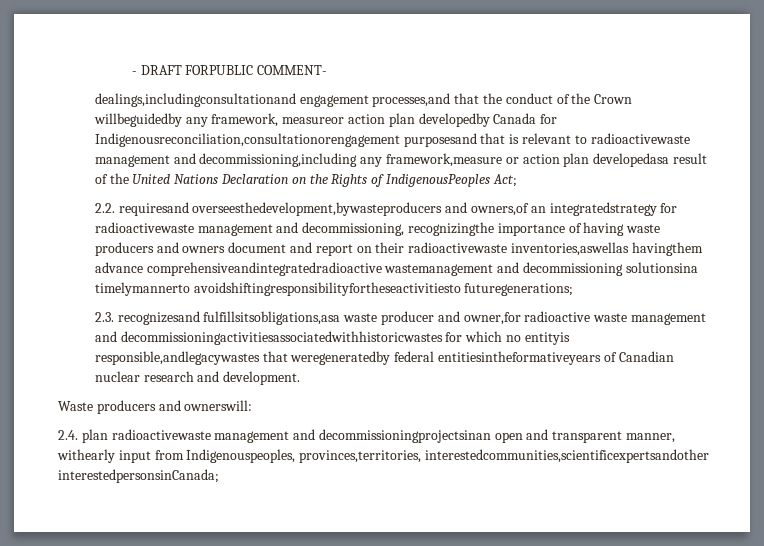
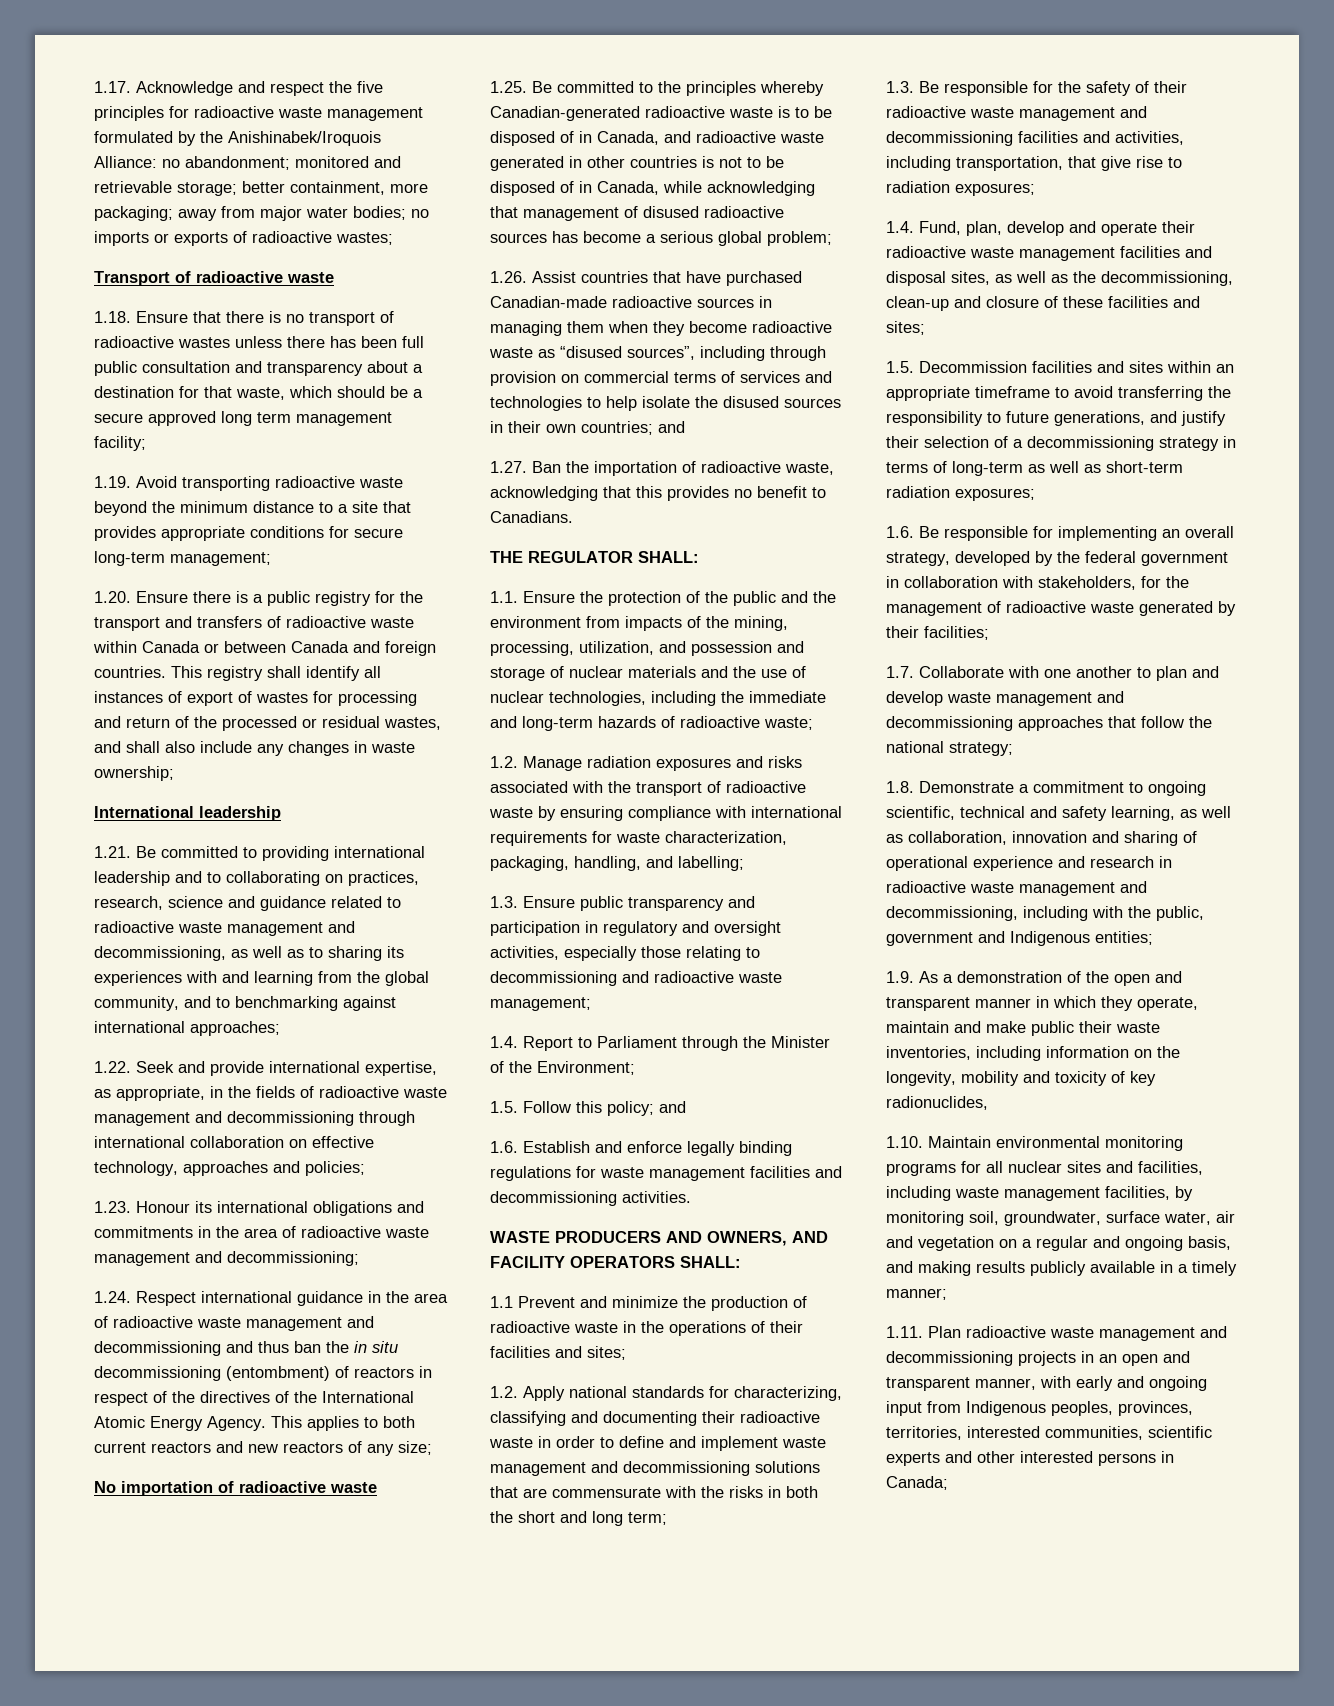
[131,65,328,75] [94,93,633,107] [93,113,558,127] [94,133,690,147] [94,153,707,167] [94,173,517,187] [94,202,678,216] [94,222,661,236] [94,242,703,256] [94,262,698,276] [94,282,574,296] [94,311,706,325] [94,331,570,345] [94,351,674,365] [94,371,301,385] [58,400,253,414] [58,429,676,443] [57,449,709,463] [58,469,219,483] - DRAFT FORPUBLIC COMMENT- // dealings,includingconsultationand engagement processes,and that the conduct of the Crown willbeguidedby any framework, measureor action plan developedby Canada for Indigenousreconciliation,consultationorengagement purposesand that is relevant to radioactivewaste management and decommissioning,including any framework,measure or action plan developedasa result of the United Nations Declaration on the Rights of IndigenousPeoples Act; // 2.2. requiresand overseesthedevelopment,bywasteproducers and owners,of an integratedstrategy for radioactivewaste management and decommissioning, recognizingthe importance of having waste producers and owners document and report on their radioactivewaste inventories,aswellas havingthem advance comprehensiveandintegratedradioactive wastemanagement and decommissioning solutionsina timelymannerto avoidshiftingresponsibilityfortheseactivitiesto futuregenerations; // 2.3. recognizesand fulfillsitsobligations,asa waste producer and owner,for radioactive waste management and decommissioningactivitiesassociatedwithhistoricwastes for which no entityis responsible,andlegacywastes that weregeneratedby federal entitiesintheformativeyears of Canadian nuclear research and development. // Waste producers and ownerswill: // 2.4. plan radioactivewaste management and decommissioningprojectsinan open and transparent manner, withearly input from Indigenouspeoples, provinces,territories, interestedcommunities,scientificexpertsandother interestedpersonsinCanada; -> [94,81,383,96] [94,106,423,121] [94,131,381,146] [94,156,401,170] [94,181,428,196] [94,206,429,221] [94,231,393,246] [94,271,334,286] [94,311,394,326] [94,336,424,348] [94,361,423,376] [94,386,423,400] [94,411,392,426] [94,436,146,451] [94,476,403,491] [94,501,411,516] [94,526,403,541] [94,551,271,566] [94,591,423,606] [94,616,414,631] [93,641,436,656] [94,666,381,681] [94,691,417,706] [94,716,441,731] [94,741,415,756] [94,766,174,781] [94,806,281,821] [94,846,425,861] [94,871,419,886] [94,896,401,911] [94,921,355,936] [94,946,404,961] [94,971,429,986] [94,996,396,1011] [94,1021,280,1036] [94,1061,437,1076] [94,1086,447,1101] [94,1111,415,1126] [94,1136,374,1148] [94,1161,365,1176] [94,1201,424,1216] [94,1226,429,1238] [94,1251,359,1266] [94,1291,448,1306] [94,1316,374,1331] [94,1341,398,1356] [94,1366,432,1381] [94,1391,414,1406] [94,1416,415,1431] [94,1441,432,1456] [94,1481,377,1496] [490,81,824,96] [490,106,832,121] [490,131,824,146] [490,156,784,171] [490,181,815,196] [490,206,784,221] [490,231,832,246] [490,271,802,286] [490,296,772,308] [490,321,832,336] [489,346,826,361] [490,371,832,386] [490,396,841,411] [490,421,685,435] [490,461,834,476] [490,486,826,501] [490,511,573,523] [490,551,699,563] [490,591,836,606] [490,616,788,631] [490,641,804,656] [490,666,806,681] [490,691,826,706] [490,716,813,731] [490,756,802,771] [490,781,806,796] [489,806,842,821] [490,831,787,846] [490,856,744,871] [490,896,755,911] [490,921,781,936] [490,946,760,961] [490,971,782,986] [490,997,591,1011] [490,1036,830,1051] [490,1061,635,1075] [490,1101,686,1116] [490,1141,792,1156] [490,1166,842,1181] [490,1191,691,1206] [490,1231,828,1246] [490,1256,741,1268] [490,1296,807,1311] [490,1321,803,1336] [490,1346,626,1360] [490,1386,842,1401] [490,1411,820,1426] [489,1436,826,1451] [490,1461,820,1476] [490,1486,818,1498] [490,1511,667,1526] [886,81,1187,96] [886,106,1147,121] [886,131,1184,146] [886,156,1182,171] [886,181,1035,196] [886,221,1195,236] [886,246,1212,261] [886,271,1233,286] [886,296,1200,311] [886,321,925,335] [886,361,1234,373] [886,386,1231,401] [886,411,1226,426] [886,436,1236,451] [886,461,1183,476] [886,486,1035,501] [886,526,1234,541] [886,551,1228,566] [886,576,1189,590] [886,601,1236,616] [886,626,989,640] [886,666,1219,681] [886,691,1124,706] [886,716,1212,731] [886,741,1013,756] [886,781,1206,796] [886,806,1231,821] [886,831,1197,846] [886,856,1172,871] [886,881,1147,896] [886,906,1204,921] [886,931,1153,946] [886,971,1182,986] [886,996,1198,1011] [886,1021,1160,1036] [886,1046,1180,1061] [886,1071,1156,1086] [886,1096,988,1110] [886,1136,1183,1151] [886,1161,1203,1176] [886,1186,1193,1201] [886,1211,1235,1226] [886,1236,1231,1251] [886,1261,1237,1276] [886,1288,947,1300] [886,1326,1227,1341] [886,1351,1190,1366] [886,1376,1207,1391] [886,1401,1193,1416] [886,1426,1212,1440] [886,1451,1174,1466] [886,1476,948,1490] 1.17. Acknowledge and respect the five principles for radioactive waste management formulated by the Anishinabek/Iroquois Alliance: no abandonment; monitored and retrievable storage; better containment, more packaging; away from major water bodies; no imports or exports of radioactive wastes; // Transport of radioactive waste // 1.18. Ensure that there is no transport of radioactive wastes unless there has been full public consultation and transparency about a destination for that waste, which should be a secure approved long term management facility; // 1.19. Avoid transporting radioactive waste beyond the minimum distance to a site that provides appropriate conditions for secure long-term management; // 1.20. Ensure there is a public registry for the transport and transfers of radioactive waste within Canada or between Canada and foreign countries. This registry shall identify all instances of export of wastes for processing and return of the processed or residual wastes, and shall also include any changes in waste ownership; // International leadership // 1.21. Be committed to providing international leadership and to collaborating on practices, research, science and guidance related to radioactive waste management and decommissioning, as well as to sharing its experiences with and learning from the global community, and to benchmarking against international approaches; // 1.22. Seek and provide international expertise, as appropriate, in the fields of radioactive waste management and decommissioning through international collaboration on effective technology, approaches and policies; // 1.23. Honour its international obligations and commitments in the area of radioactive waste management and decommissioning; // 1.24. Respect international guidance in the area of radioactive waste management and decommissioning and thus ban the in situ decommissioning (entombment) of reactors in respect of the directives of the International Atomic Energy Agency. This applies to both current reactors and new reactors of any size; // No importation of radioactive waste // 1.25. Be committed to the principles whereby Canadian-generated radioactive waste is to be disposed of in Canada, and radioactive waste generated in other countries is not to be disposed of in Canada, while acknowledging that management of disused radioactive sources has become a serious global problem; // 1.26. Assist countries that have purchased Canadian-made radioactive sources in managing them when they become radioactive waste as “disused sources”, including through provision on commercial terms of services and technologies to help isolate the disused sources in their own countries; and // 1.27. Ban the importation of radioactive waste, acknowledging that this provides no benefit to Canadians. // THE REGULATOR SHALL: // 1.1. Ensure the protection of the public and the environment from impacts of the mining, processing, utilization, and possession and storage of nuclear materials and the use of nuclear technologies, including the immediate and long-term hazards of radioactive waste; // 1.2. Manage radiation exposures and risks associated with the transport of radioactive waste by ensuring compliance with international requirements for waste characterization, packaging, handling, and labelling; // 1.3. Ensure public transparency and participation in regulatory and oversight activities, especially those relating to decommissioning and radioactive waste management; // 1.4. Report to Parliament through the Minister of the Environment; // 1.5. Follow this policy; and // 1.6. Establish and enforce legally binding regulations for waste management facilities and decommissioning activities. // WASTE PRODUCERS AND OWNERS, AND FACILITY OPERATORS SHALL: // 1.1 Prevent and minimize the production of radioactive waste in the operations of their facilities and sites; // 1.2. Apply national standards for characterizing, classifying and documenting their radioactive waste in order to define and implement waste management and decommissioning solutions that are commensurate with the risks in both the short and long term; // 1.3. Be responsible for the safety of their radioactive waste management and decommissioning facilities and activities, including transportation, that give rise to radiation exposures; // 1.4. Fund, plan, develop and operate their radioactive waste management facilities and disposal sites, as well as the decommissioning, clean-up and closure of these facilities and sites; // 1.5. Decommission facilities and sites within an appropriate timeframe to avoid transferring the responsibility to future generations, and justify their selection of a decommissioning strategy in terms of long-term as well as short-term radiation exposures; // 1.6. Be responsible for implementing an overall strategy, developed by the federal government in collaboration with stakeholders, for the management of radioactive waste generated by their facilities; // 1.7. Collaborate with one another to plan and develop waste management and decommissioning approaches that follow the national strategy; // 1.8. Demonstrate a commitment to ongoing scientific, technical and safety learning, as well as collaboration, innovation and sharing of operational experience and research in radioactive waste management and decommissioning, including with the public, government and Indigenous entities; // 1.9. As a demonstration of the open and transparent manner in which they operate, maintain and make public their waste inventories, including information on the longevity, mobility and toxicity of key radionuclides, // 1.10. Maintain environmental monitoring programs for all nuclear sites and facilities, including waste management facilities, by monitoring soil, groundwater, surface water, air and vegetation on a regular and ongoing basis, and making results publicly available in a timely manner; // 1.11. Plan radioactive waste management and decommissioning projects in an open and transparent manner, with early and ongoing input from Indigenous peoples, provinces, territories, interested communities, scientific experts and other interested persons in Canada;

